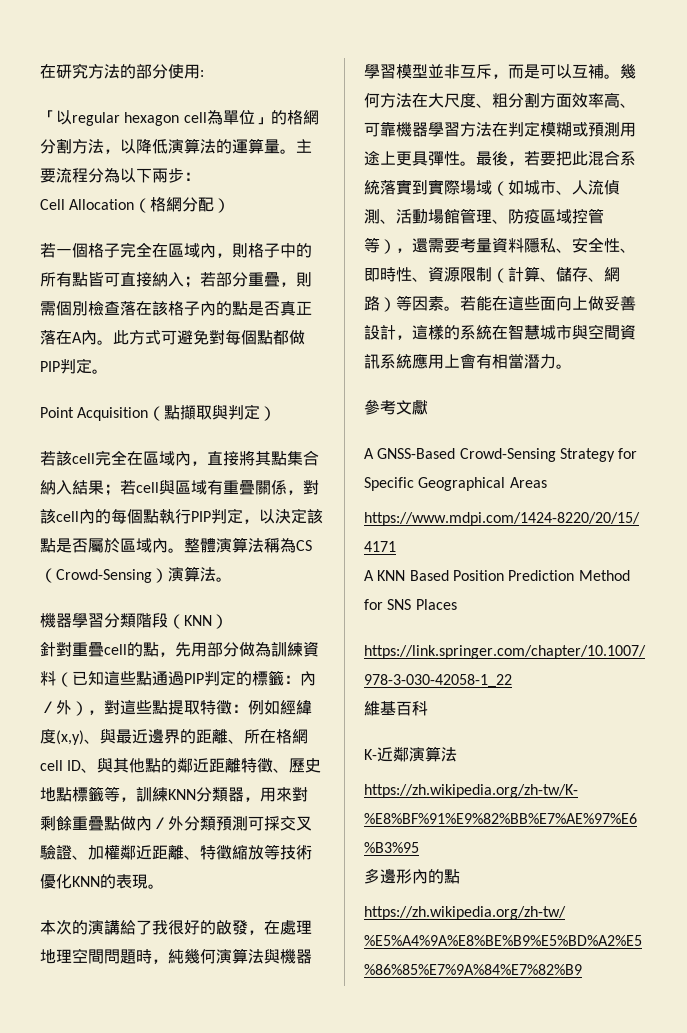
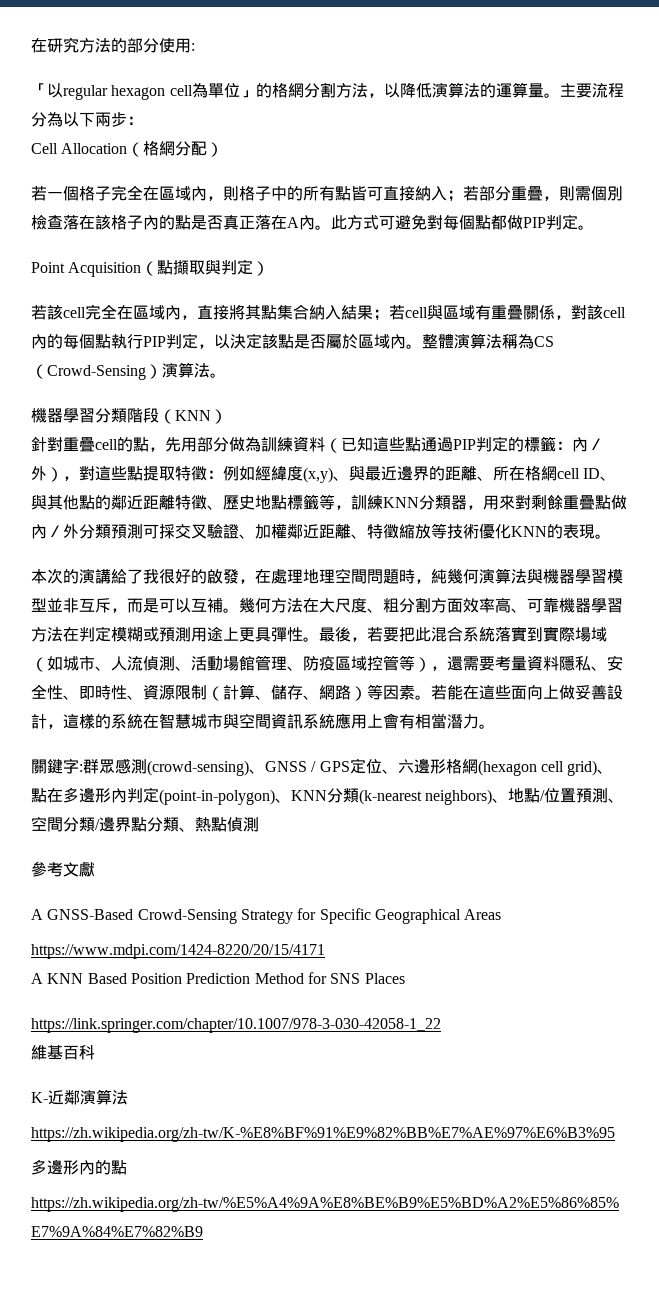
(572, 366) none -> [31,758,614,776] [31,787,625,805] [31,816,259,832] // 關鍵字:群眾感測(crowd-sensing)、GNSS / GPS定位、六邊形格網(hexagon cell grid)、點在多邊形內判定(point-in-polygon)、KNN分類(k-nearest neighbors)、地點/位置預測、空間分類/邊界點分類、熱點偵測

